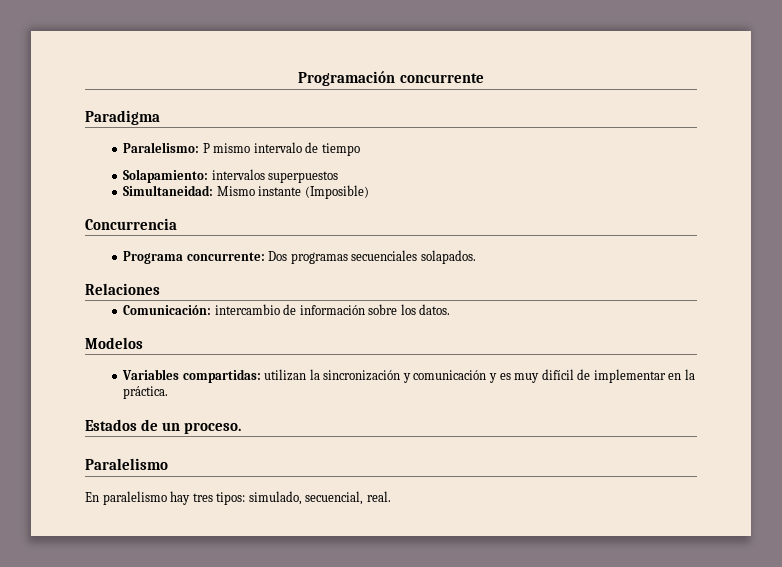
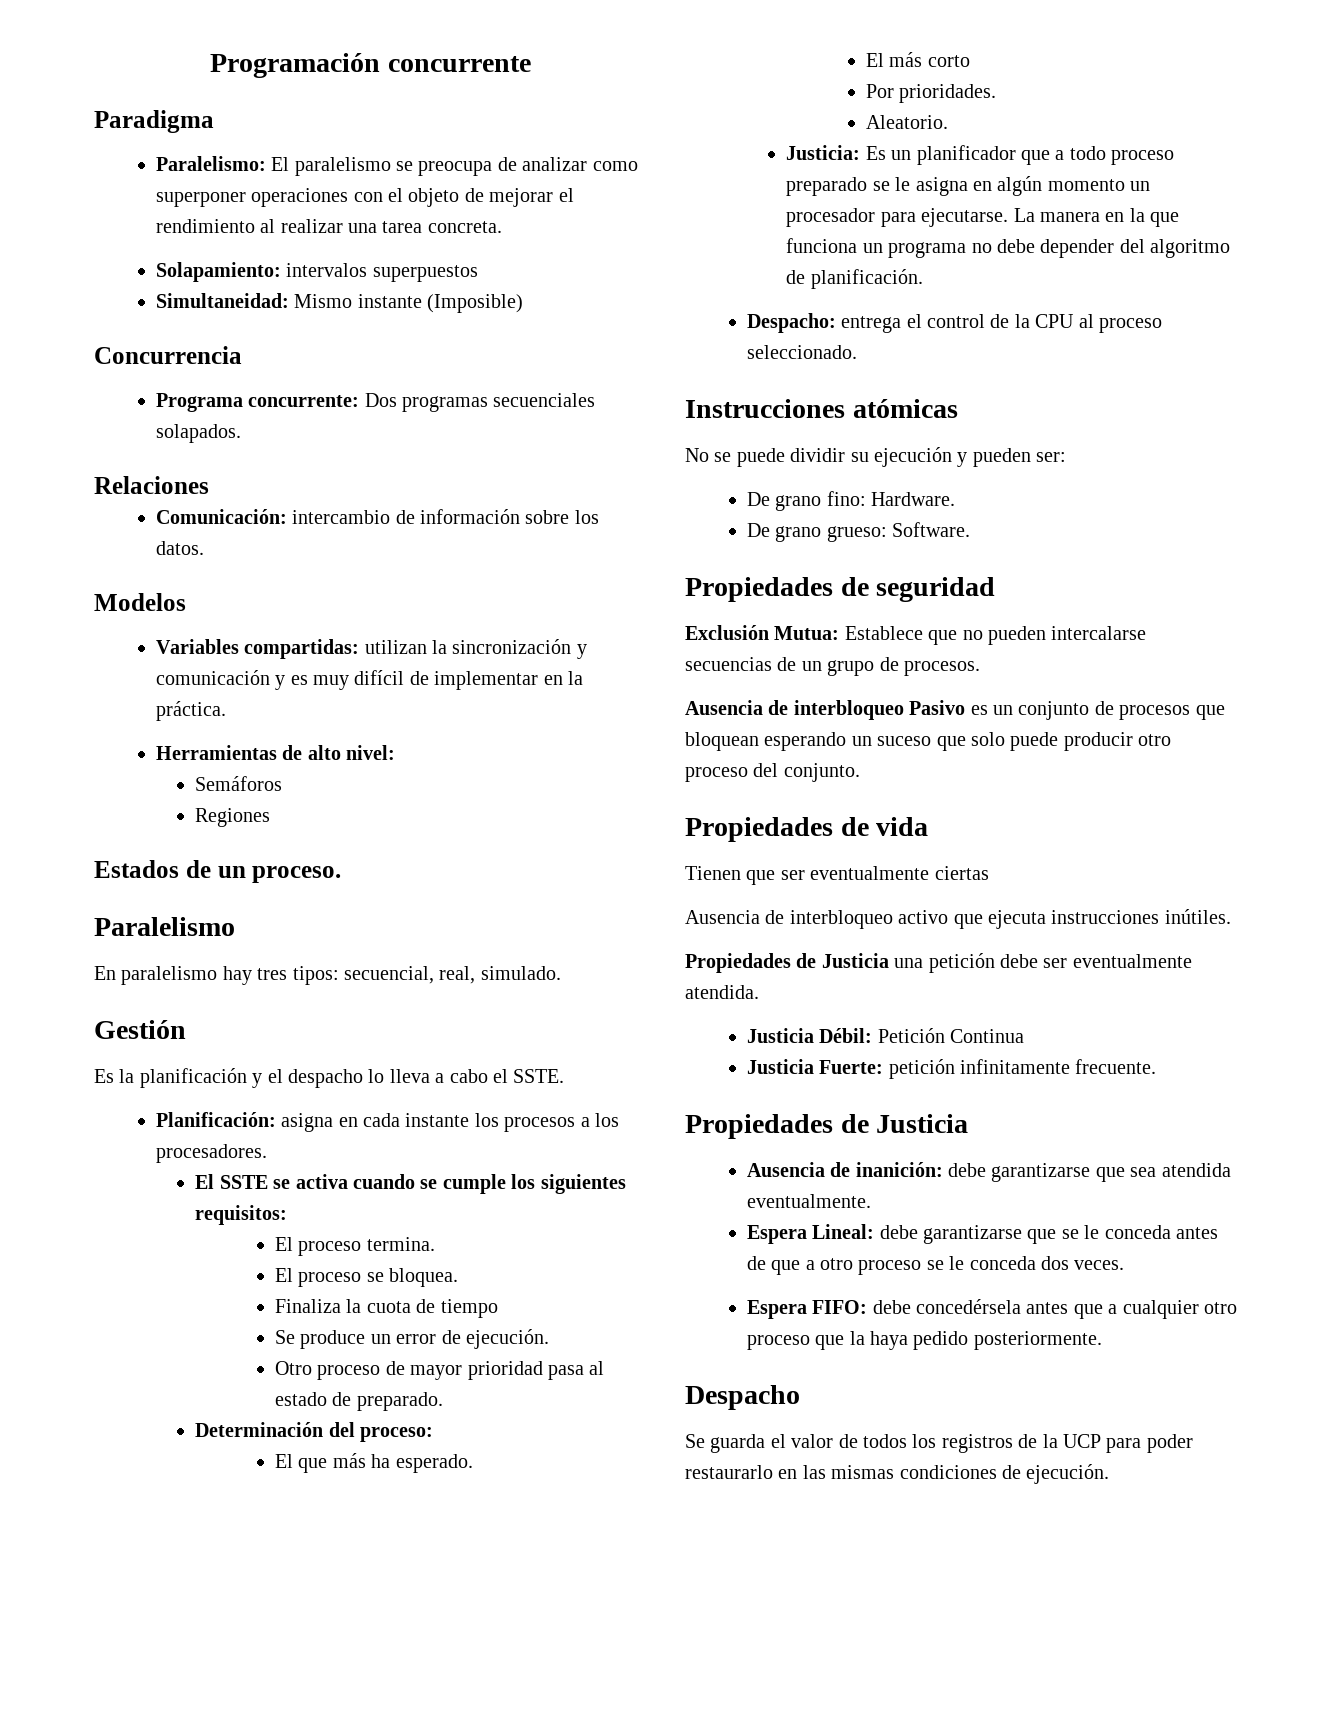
[202,142,360,156] P mismo intervalo de tiempo -> [271,157,638,176] [155,188,574,207] [155,219,502,233] El paralelismo se preocupa de analizar como superponer operaciones con el objeto de mejorar el rendimiento al realizar una tarea concreta.
(169, 392) none -> [155,745,395,760] [195,776,283,791] [195,808,271,827] // Herramientas de alto nivel: // Semáforos // Regiones
[248,491,391,505] simulado, secuencial, real. -> [344,966,561,984] [94,1020,186,1039] [94,1068,565,1088] [155,1112,619,1132] [155,1144,267,1163] [195,1174,626,1194] [195,1205,288,1225] [274,1237,435,1256] [274,1268,459,1287] [274,1299,498,1318] [274,1329,549,1349] [274,1361,605,1380] [274,1392,443,1411] [195,1422,434,1442] [274,1453,473,1473] [865,52,970,67] [865,84,997,103] [865,115,948,129] [786,145,1175,165] [786,176,1151,196] [786,208,1180,227] [786,238,1231,258] [786,269,923,289] [746,313,1162,333] [746,345,857,359] [685,399,958,418] [685,447,1067,467] [746,491,955,511] [746,522,970,542] [685,577,996,602] [685,625,1147,645] [685,657,980,676] [685,700,1225,720] [685,732,1172,751] [685,763,860,782] [685,817,929,842] [685,866,989,885] [685,909,1231,929] [685,953,1192,973] [685,985,759,999] [746,1028,1024,1043] [746,1059,1157,1079] [685,1114,969,1139] [746,1162,1231,1182] [746,1194,871,1208] [746,1224,1218,1244] [746,1256,1125,1275] [746,1299,1237,1319] [746,1331,1102,1350] [685,1385,800,1410] [685,1434,1193,1453] [685,1464,1110,1484] secuencial, real, simulado. // Gestión // Es la planificación y el despacho lo lleva a cabo el SSTE. // Planificación: asigna en cada instante los procesos a los procesadores. // El SSTE se activa cuando se cumple los siguientes requisitos: // El proceso termina. // El proceso se bloquea. // Finaliza la cuota de tiempo // Se produce un error de ejecución. // Otro proceso de mayor prioridad pasa al estado de preparado. // Determinación del proceso: // El que más ha esperado. // El más corto // Por prioridades. // Aleatorio. // Justicia: Es un planificador que a todo proceso preparado se le asigna en algún momento un procesador para ejecutarse. La manera en la que funciona un programa no debe depender del algoritmo de planificación. // Despacho: entrega el control de la CPU al proceso seleccionado. // Instrucciones atómicas // No se puede dividir su ejecución y pueden ser: // De grano fino: Hardware. // De grano grueso: Software. // Propiedades de seguridad // Exclusión Mutua: Establece que no pueden intercalarse secuencias de un grupo de procesos. // Ausencia de interbloqueo Pasivo es un conjunto de procesos que bloquean esperando un suceso que solo puede producir otro proceso del conjunto. // Propiedades de vida // Tienen que ser eventualmente ciertas // Ausencia de interbloqueo activo que ejecuta instrucciones inútiles. // Propiedades de Justicia una petición debe ser eventualmente atendida. // Justicia Débil: Petición Continua // Justicia Fuerte: petición infinitamente frecuente. // Propiedades de Justicia // Ausencia de inanición: debe garantizarse que sea atendida eventualmente. // Espera Lineal: debe garantizarse que se le conceda antes de que a otro proceso se le conceda dos veces. // Espera FIFO: debe concedérsela antes que a cualquier otro proceso que la haya pedido posteriormente. // Despacho // Se guarda el valor de todos los registros de la UCP para poder restaurarlo en las mismas condiciones de ejecución.

